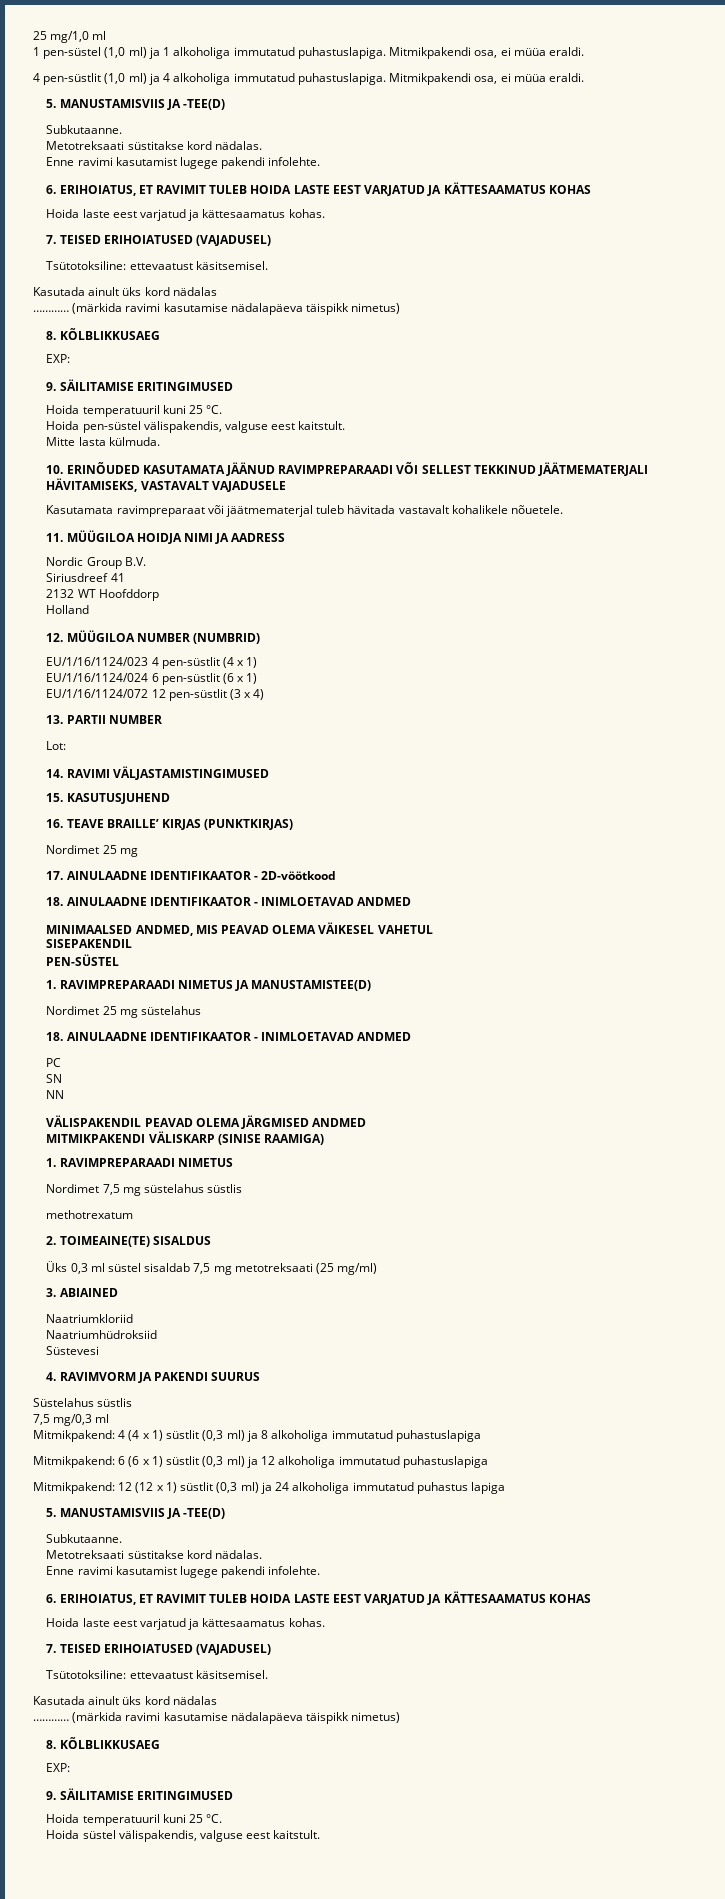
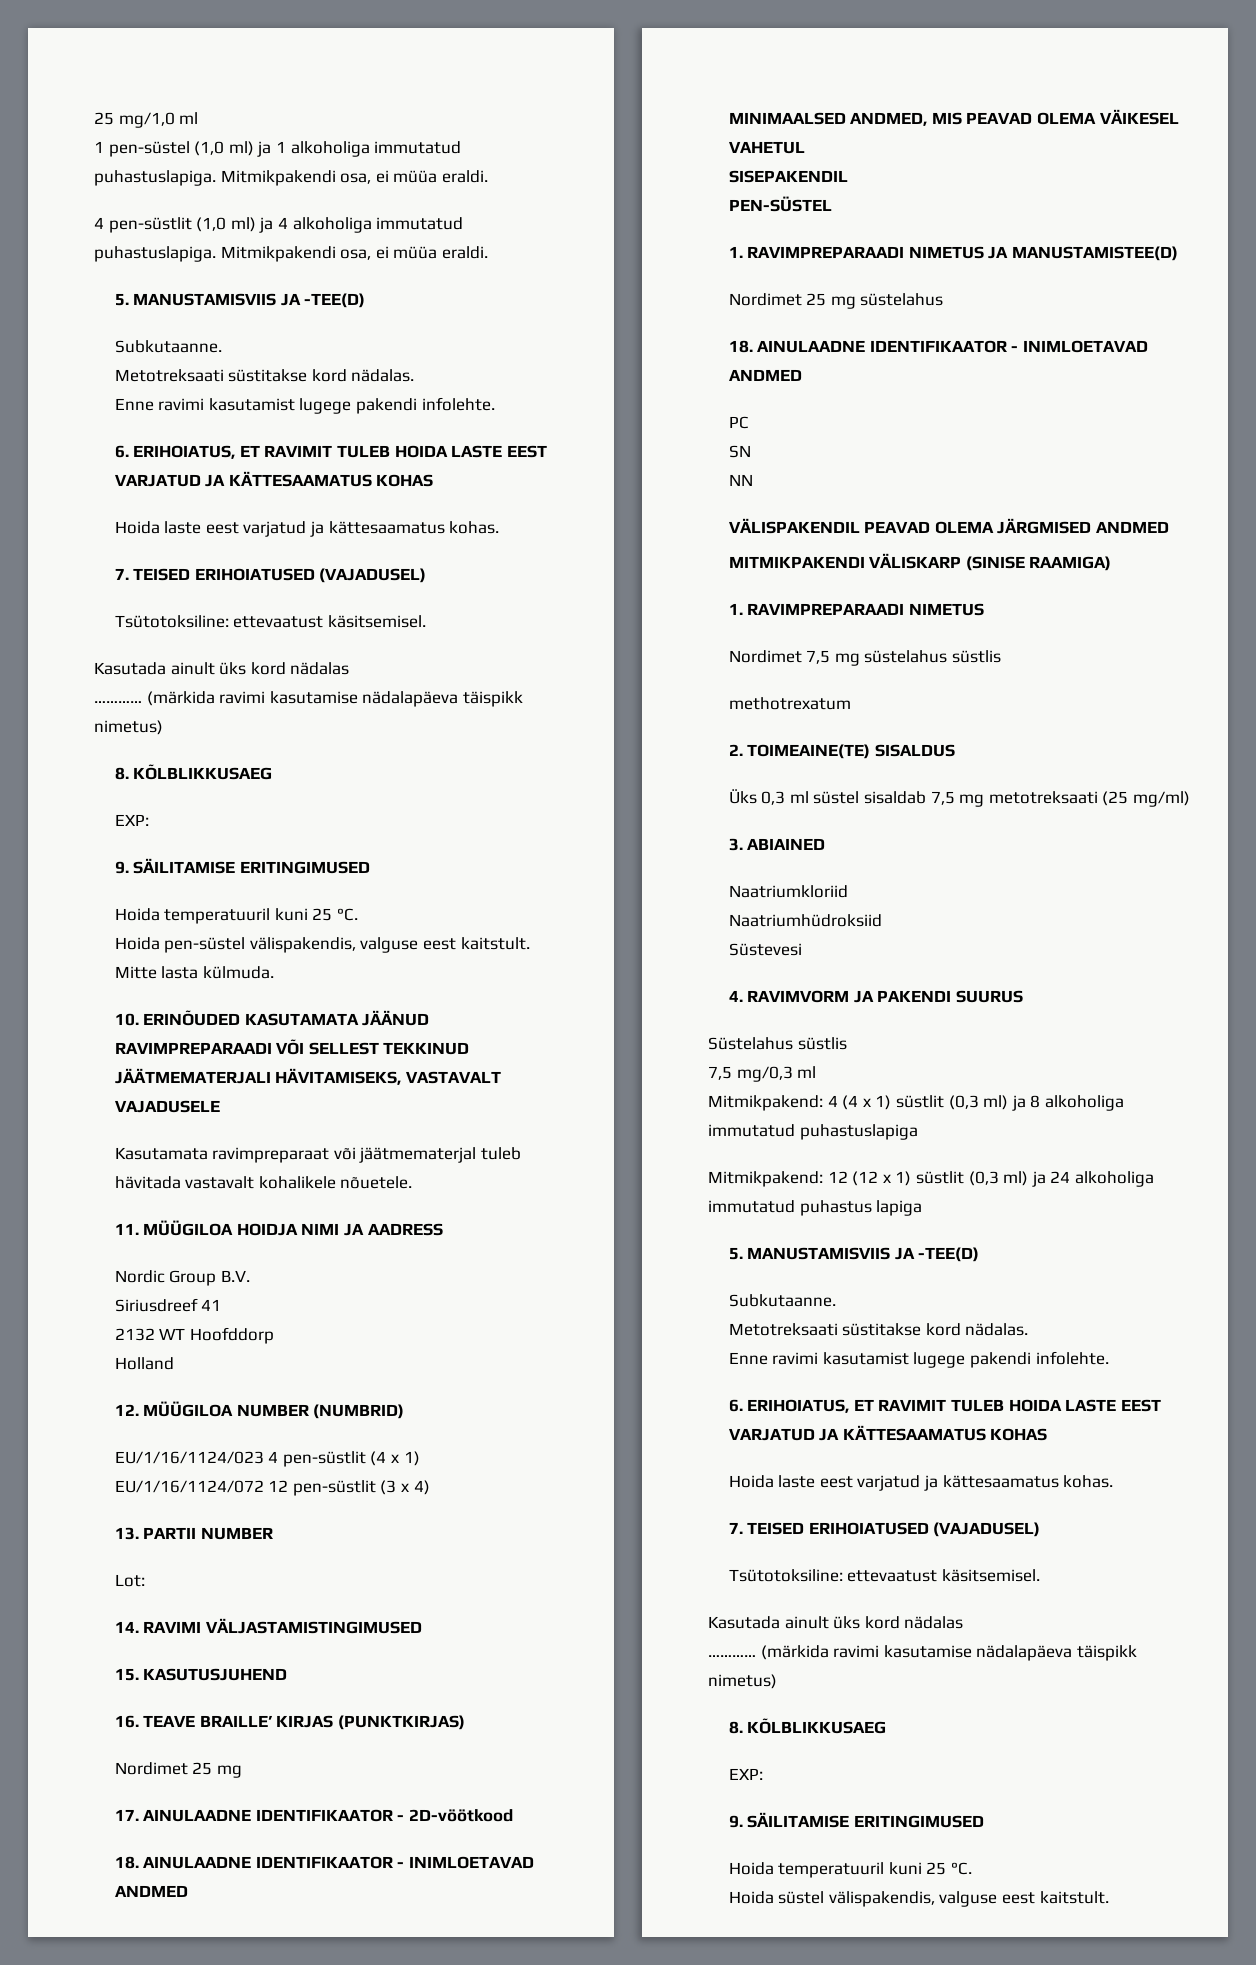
[46,673,258,685] // EU/1/16/1124/024 6 pen-süstlit (6 x 1) -> (420, 1458) none
[33,1456,488,1468] // Mitmikpakend: 6 (6 x 1) süstlit (0,3 ml) ja 12 alkoholiga immutatud puhastuslapiga -> (918, 1132) none

